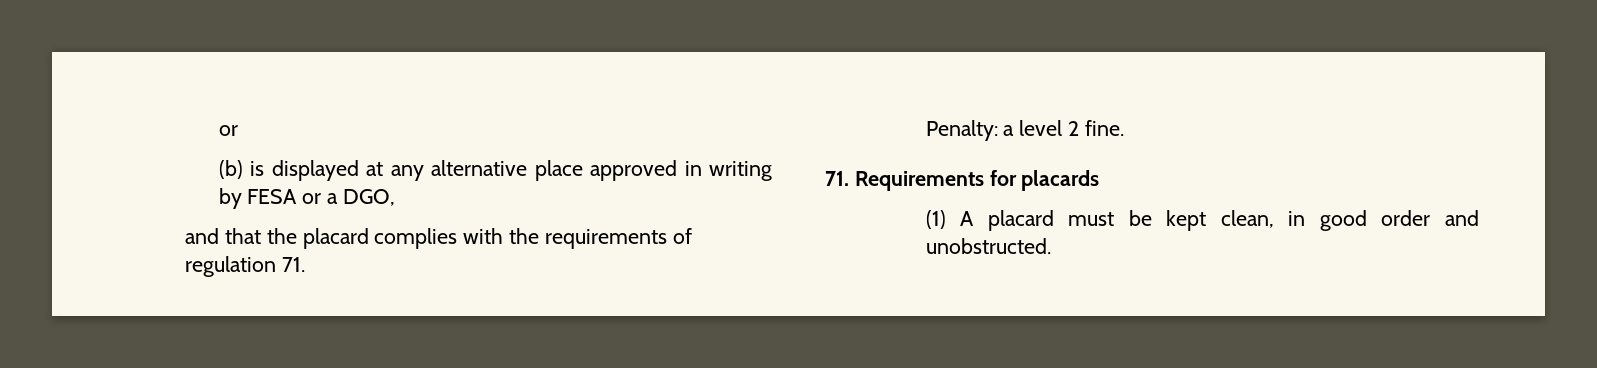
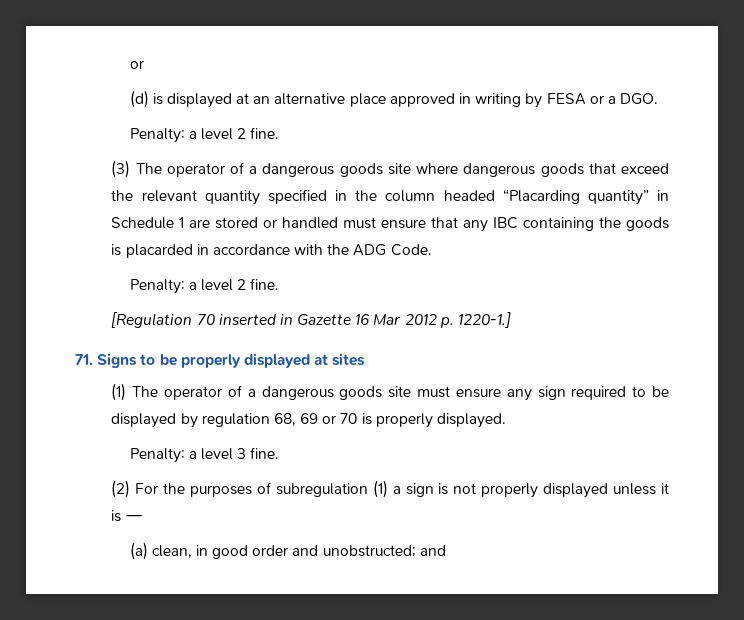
[218,160,243,179] (b) -> [129,90,149,108] (d)
[390,165,424,181] any -> [253,96,271,104] an
[342,189,395,206] [185,228,692,249] [185,256,305,277] [925,120,1124,141] [825,170,1100,191] [925,210,1207,231] DGO, // and that the placard complies with the requirements of regulation 71. // Penalty: a level 2 fine. // 71. Requirements for placards // (1) A placard must be kept -> [620,93,659,105] [129,127,280,143] [111,160,669,178] [111,189,670,205] [111,217,669,232] [111,244,432,258] [129,278,280,294] [111,312,512,328] [75,353,366,368] [111,383,669,401] [111,413,507,428] [129,447,280,463] [111,480,669,498] [111,510,142,522] [129,542,148,560] DGO. // Penalty: a level 2 fine. // (3) The operator of a dangerous goods site where dangerous goods that exceed the relevant quantity specified in the column headed “Placarding quantity” in Schedule 1 are stored or handled must ensure that any IBC containing the goods is placarded in accordance with the ADG Code. // Penalty: a level 2 fine. // [Regulation 70 inserted in Gazette 16 Mar 2012 p. 1220-1.] // 71. Signs to be properly displayed at sites // (1) The operator of a dangerous goods site must ensure any sign required to be displayed by regulation 68, 69 or 70 is properly displayed. // Penalty: a level 3 fine. // (2) For the purposes of subregulation (1) a sign is not properly displayed unless it is — // (a)
[925,238,1051,254] unobstructed. -> [322,545,446,557] unobstructed; and

